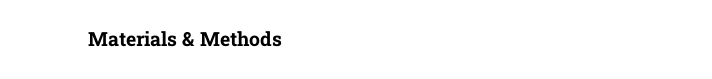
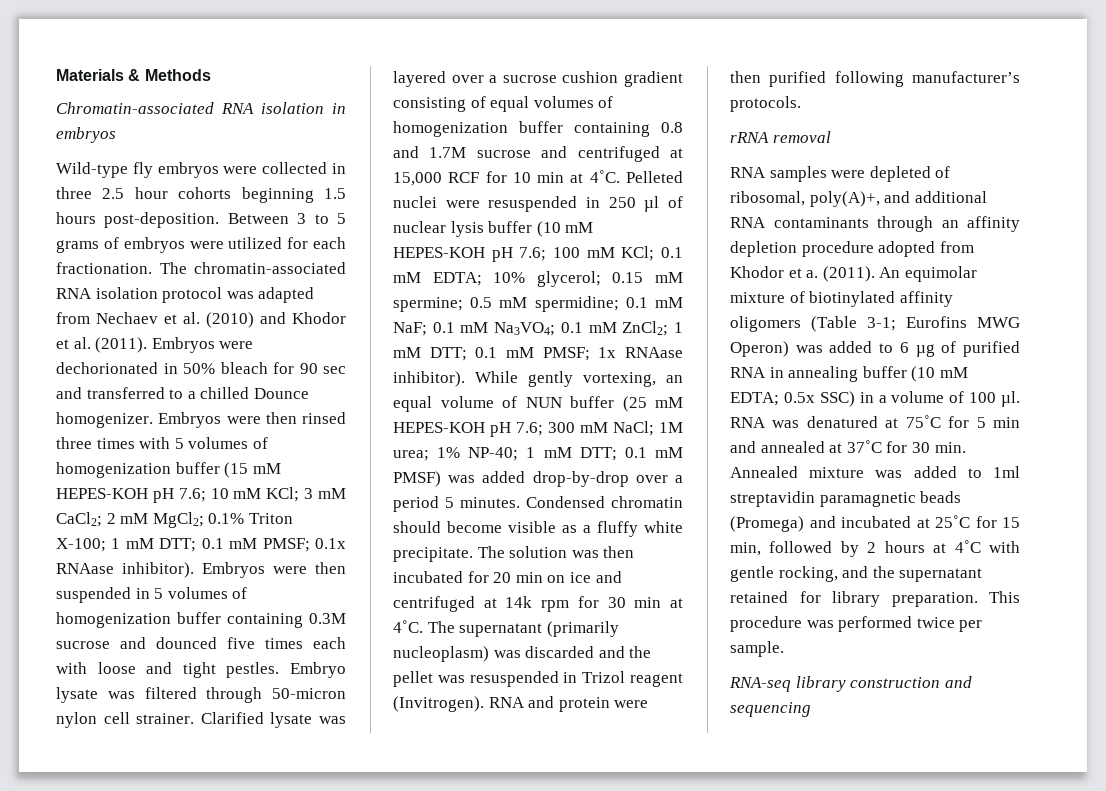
(282, 39) none -> [56,102,346,114] [56,127,116,143] [56,162,347,178] [56,187,346,203] [56,212,346,228] [56,237,346,253] [56,262,346,274] [56,287,315,303] [56,312,346,328] [56,337,254,353] [56,362,346,374] [56,387,309,399] [56,412,346,428] [56,437,268,449] [56,462,281,478] [56,487,346,503] [56,512,293,528] [56,538,346,552] [56,562,346,578] [56,587,248,603] [56,612,346,628] [56,637,346,649] [56,662,346,678] [56,687,346,703] [56,712,346,728] [393,71,683,87] [393,96,614,112] [393,121,683,137] [393,146,683,162] [393,170,683,186] [393,196,683,212] [393,221,594,237] [393,246,683,262] [393,271,683,287] [393,296,683,312] [393,321,683,336] [393,347,683,361] [393,371,683,387] [393,396,683,412] [393,421,683,437] [393,447,683,461] [393,471,683,487] [393,496,683,512] [393,521,683,537] [393,546,635,562] [393,571,622,583] [393,596,683,612] [393,620,619,637] [393,646,652,662] [393,671,683,687] [393,696,649,712] [730,71,1020,87] [730,96,801,112] [730,131,831,143] [730,166,951,182] [730,191,987,207] [730,216,1020,232] [730,241,974,257] [730,266,977,282] [730,291,953,307] [730,316,1020,332] [730,341,1020,357] [730,366,968,382] [730,391,1020,407] [730,415,1020,428] [730,440,966,453] [730,466,1020,478] [730,491,962,507] [730,515,1020,532] [730,540,1020,557] [730,566,983,582] [730,591,1020,607] [730,616,983,632] [730,641,784,657] [729,676,972,692] [730,702,811,717] // Chromatin-associated RNA isolation in embryos // Wild-type fly embryos were collected in three 2.5 hour cohorts beginning 1.5 hours post-deposition. Between 3 to 5 grams of embryos were utilized for each fractionation. The chromatin-associated RNA isolation protocol was adapted from Nechaev et al. (2010) and Khodor et al. (2011). Embryos were dechorionated in 50% bleach for 90 sec and transferred to a chilled Dounce homogenizer. Embryos were then rinsed three times with 5 volumes of homogenization buffer (15 mM HEPES-KOH pH 7.6; 10 mM KCl; 3 mM CaCl2; 2 mM MgCl2; 0.1% Triton X-100; 1 mM DTT; 0.1 mM PMSF; 0.1x RNAase inhibitor). Embryos were then suspended in 5 volumes of homogenization buffer containing 0.3M sucrose and dounced five times each with loose and tight pestles. Embryo lysate was filtered through 50-micron nylon cell strainer. Clarified lysate was layered over a sucrose cushion gradient consisting of equal volumes of homogenization buffer containing 0.8 and 1.7M sucrose and centrifuged at 15,000 RCF for 10 min at 4˚C. Pelleted nuclei were resuspended in 250 µl of nuclear lysis buffer (10 mM HEPES-KOH pH 7.6; 100 mM KCl; 0.1 mM EDTA; 10% glycerol; 0.15 mM spermine; 0.5 mM spermidine; 0.1 mM NaF; 0.1 mM Na3VO4; 0.1 mM ZnCl2; 1 mM DTT; 0.1 mM PMSF; 1x RNAase inhibitor). While gently vortexing, an equal volume of NUN buffer (25 mM HEPES-KOH pH 7.6; 300 mM NaCl; 1M urea; 1% NP-40; 1 mM DTT; 0.1 mM PMSF) was added drop-by-drop over a period 5 minutes. Condensed chromatin should become visible as a fluffy white precipitate. The solution was then incubated for 20 min on ice and centrifuged at 14k rpm for 30 min at 4˚C. The supernatant (primarily nucleoplasm) was discarded and the pellet was resuspended in Trizol reagent (Invitrogen). RNA and protein were then purified following manufacturer’s protocols. // rRNA removal // RNA samples were depleted of ribosomal, poly(A)+, and additional RNA contaminants through an affinity depletion procedure adopted from Khodor et a. (2011). An equimolar mixture of biotinylated affinity oligomers (Table 3-1; Eurofins MWG Operon) was added to 6 µg of purified RNA in annealing buffer (10 mM EDTA; 0.5x SSC) in a volume of 100 µl. RNA was denatured at 75˚C for 5 min and annealed at 37˚C for 30 min. Annealed mixture was added to 1ml streptavidin paramagnetic beads (Promega) and incubated at 25˚C for 15 min, followed by 2 hours at 4˚C with gentle rocking, and the supernatant retained for library preparation. This procedure was performed twice per sample. // RNA-seq library construction and sequencing

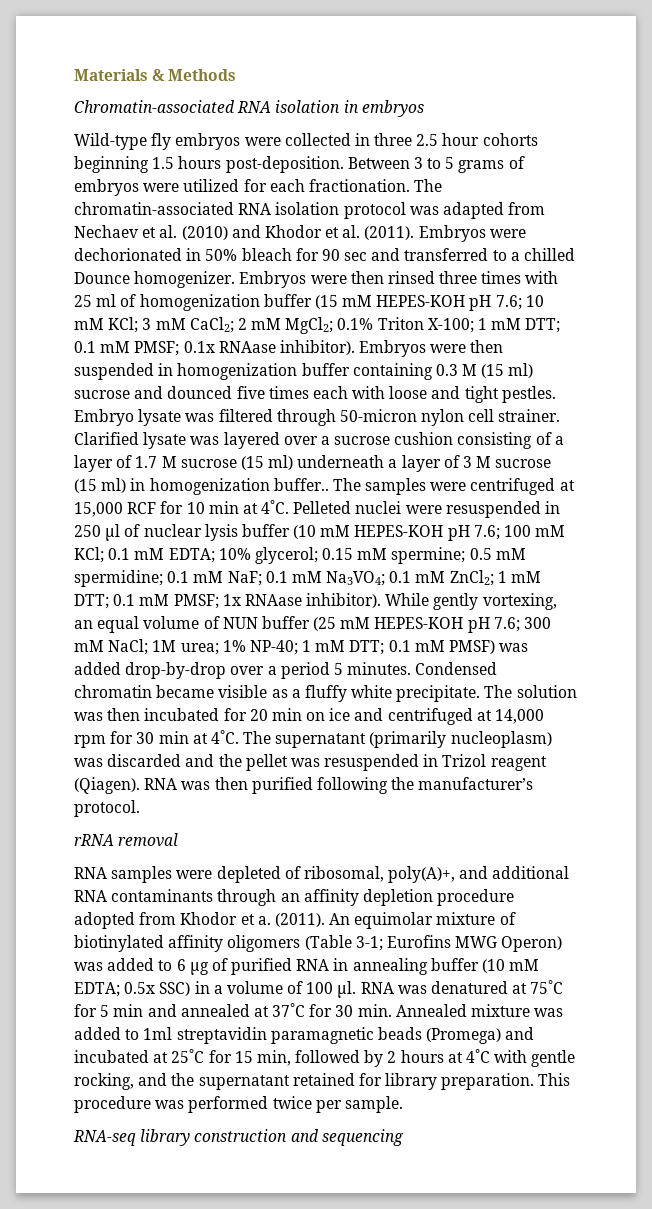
[174,437,249,449] 5 volumes -> [74,294,117,307] 25 ml
[154,587,248,599] [56,612,346,628] 5 volumes of homogenization buffer containing 0.3M -> [177,363,534,380] homogenization buffer containing 0.3 M (15 ml)
[624,71,683,87] gradient -> (454, 438) none
[490,96,614,112] [393,121,683,137] [393,146,568,158] equal volumes of homogenization buffer containing 0.8 and 1.7M sucrose and -> [554,436,564,445] [74,455,552,472] [74,478,467,495] a layer of 1.7 M sucrose (15 ml) underneath a layer of 3 M sucrose (15 ml) in homogenization buffer.. The samples were
[393,521,502,533] should become -> [156,685,215,698] became
[505,596,533,608] 14k -> [495,709,545,724] 14,000
[393,696,649,712] [730,71,1020,87] [730,96,801,112] (Invitrogen). RNA and protein were then purified following manufacturer’s protocols. -> [74,777,534,794] [74,800,140,817] (Qiagen). RNA was then purified following the manufacturer’s protocol.

